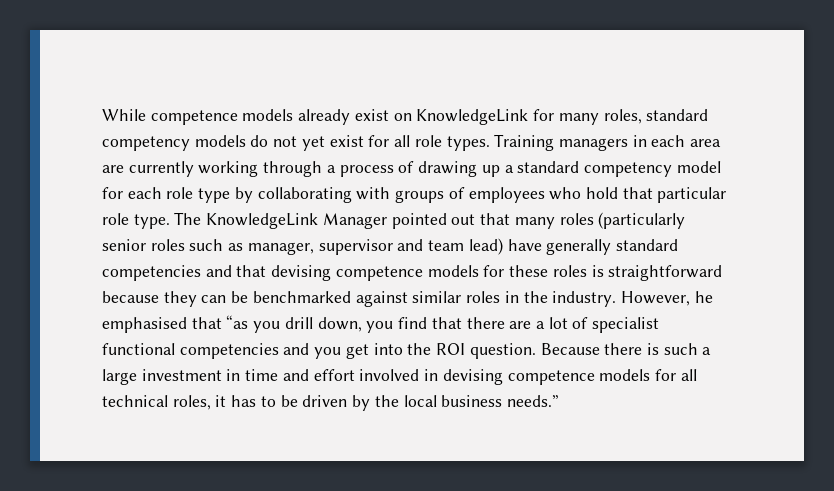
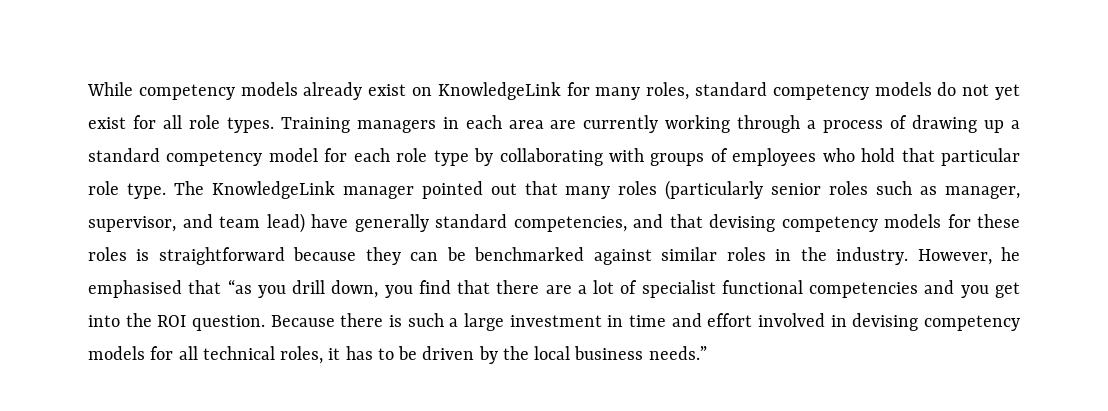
[150,110,238,125] competence -> [138,84,235,100] competency
[322,213,387,229] Manager -> [342,186,414,199] manager
[318,239,393,255] supervisor -> [88,216,176,232] supervisor,
[102,265,201,281] competencies -> [513,216,627,232] competencies,
[335,266,423,281] competence -> [781,216,878,232] competency
[507,370,595,385] competence -> [923,315,1020,331] competency

